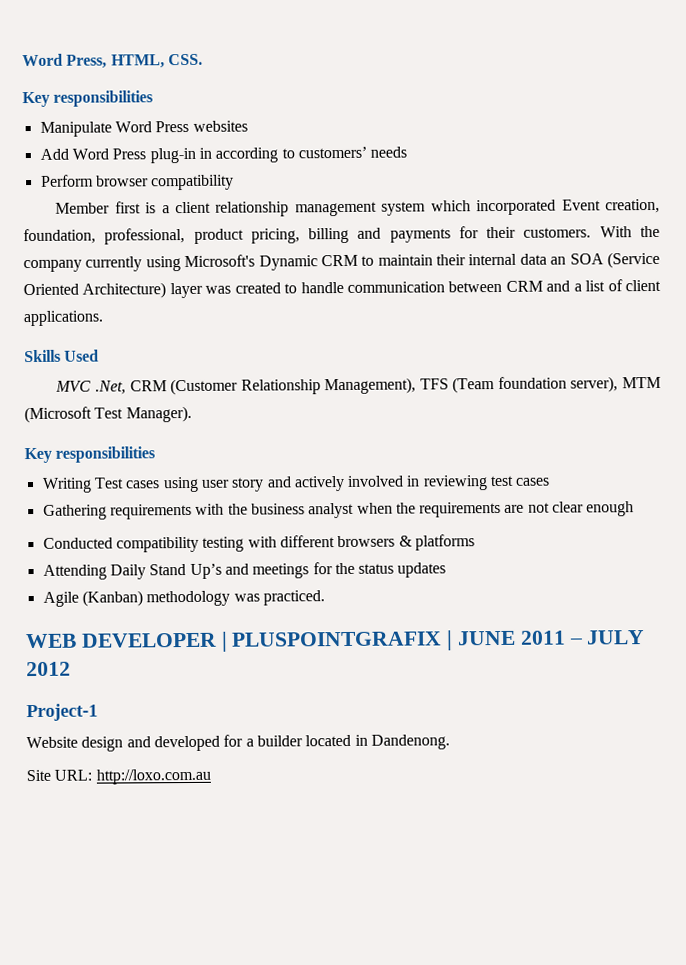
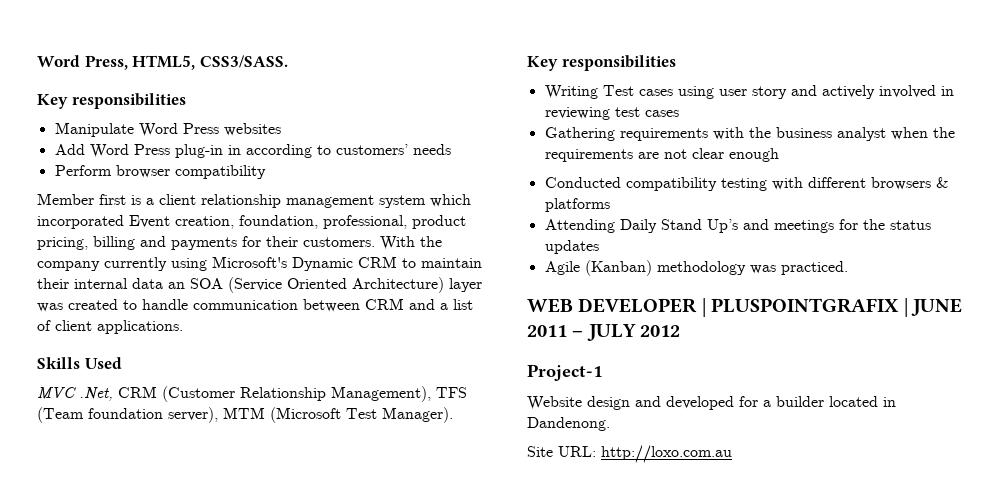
[110,53,203,69] HTML, CSS. -> [132,55,288,70] HTML5, CSS3/SASS.

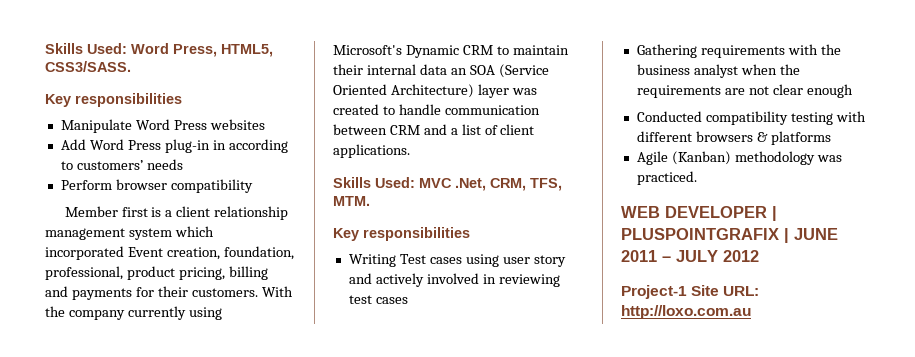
(37, 61) none -> [45,43,127,54] Skills Used:
[84,357,122,369] Used // -> [375,177,415,188] Used:
[118,386,467,402] [37,407,453,423] CRM (Customer Relationship Management), TFS (Team foundation server), MTM (Microsoft Test Manager). -> [490,178,562,191] [333,196,370,206] CRM, TFS, MTM.
[544,219,931,233] [544,240,599,254] // Attending Daily Stand Up’s and meetings for the status updates -> (831, 138) none
[527,396,896,410] [527,417,610,431] // Website design and developed for a builder located in Dandenong. // -> (687, 292) none

